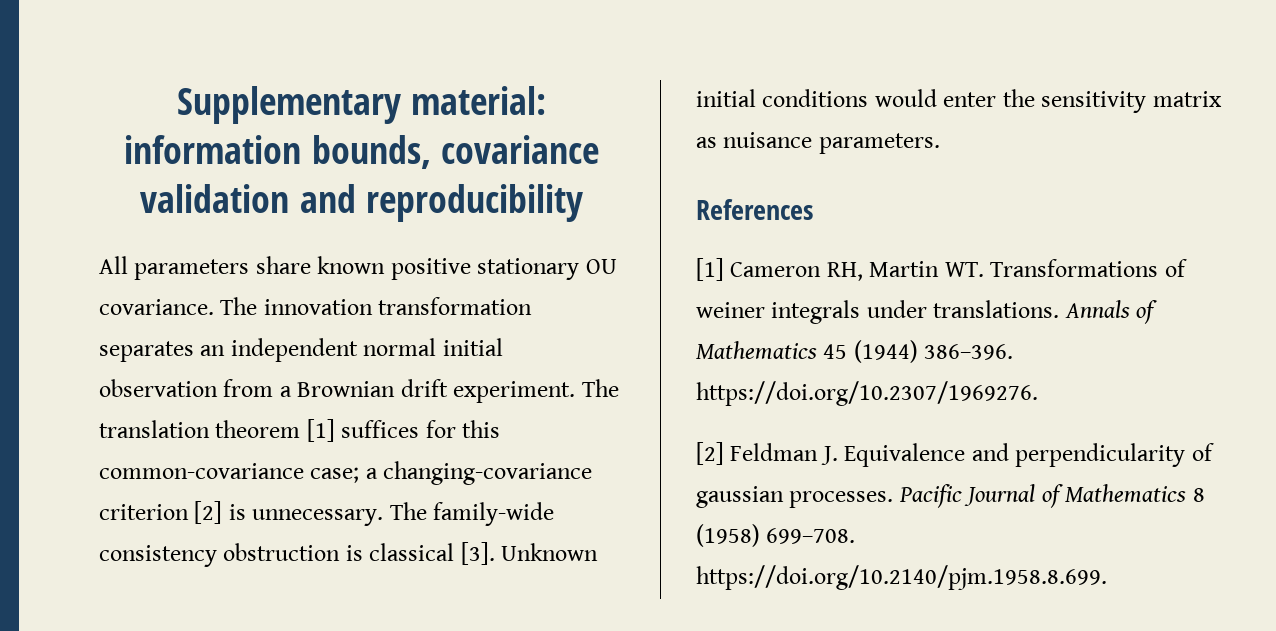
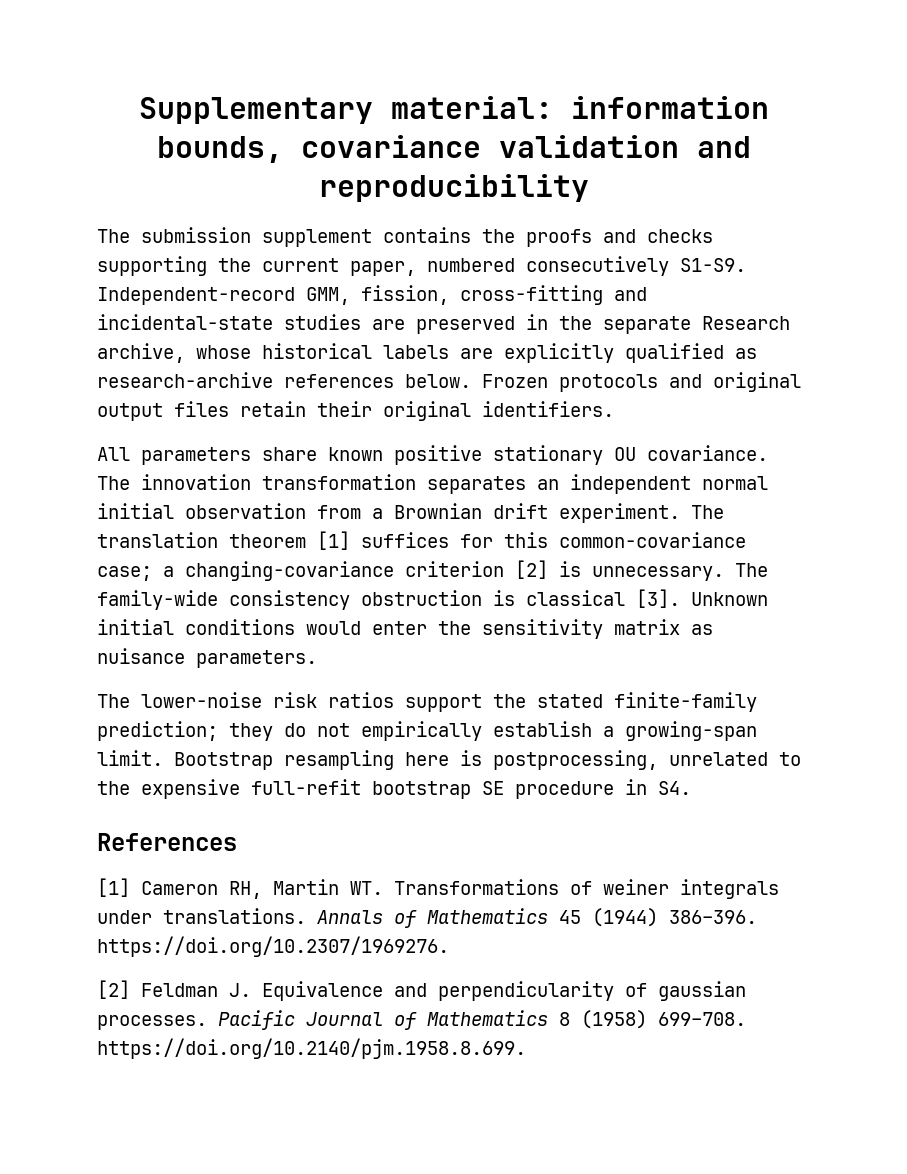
(583, 203) none -> [97,227,713,247] [97,256,746,276] [97,285,647,305] [97,314,790,334] [97,343,757,363] [97,372,801,392] [97,401,614,421] // The submission supplement contains the proofs and checks supporting the current paper, numbered consecutively S1-S9. Independent-record GMM, fission, cross-fitting and incidental-state studies are preserved in the separate Research archive, whose historical labels are explicitly qualified as research-archive references below. Frozen protocols and original output files retain their original identifiers.
(940, 143) none -> [97,692,757,712] [97,721,757,741] [97,750,801,770] [97,779,691,799] // The lower-noise risk ratios support the stated finite-family prediction; they do not empirically establish a growing-span limit. Bootstrap resampling here is postprocessing, unrelated to the expensive full-refit bootstrap SE procedure in S4.

